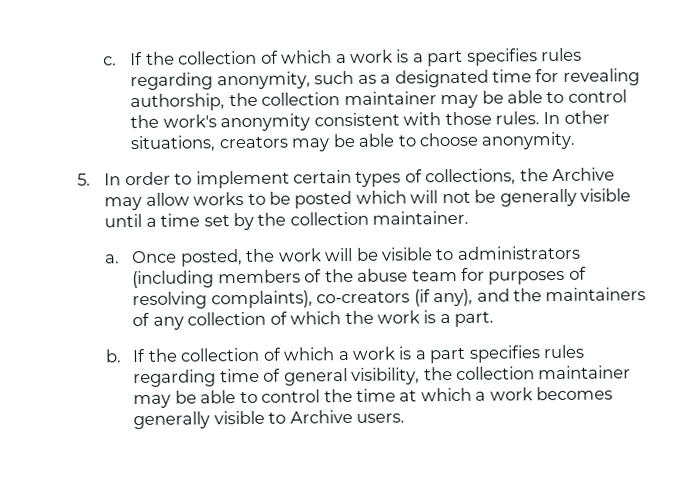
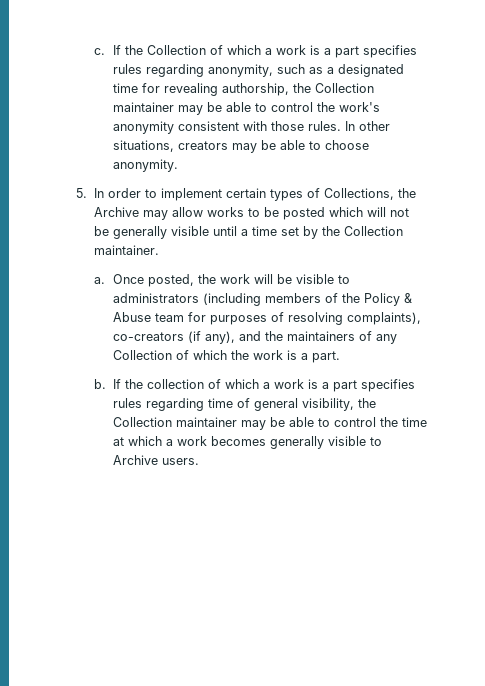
[178,50,258,65] collection -> [146,45,206,55] Collection
[261,92,341,106] collection -> [314,83,374,93] Collection
[425,168,517,186] collections, -> [324,188,395,200] Collections,
[289,211,369,226] collection -> [344,226,404,236] Collection
[357,268,409,282] abuse -> [363,293,412,306] [112,312,151,322] Policy & Abuse
[187,311,267,326] collection -> [112,350,172,360] Collection
[456,366,536,380] collection -> [112,417,172,427] Collection

